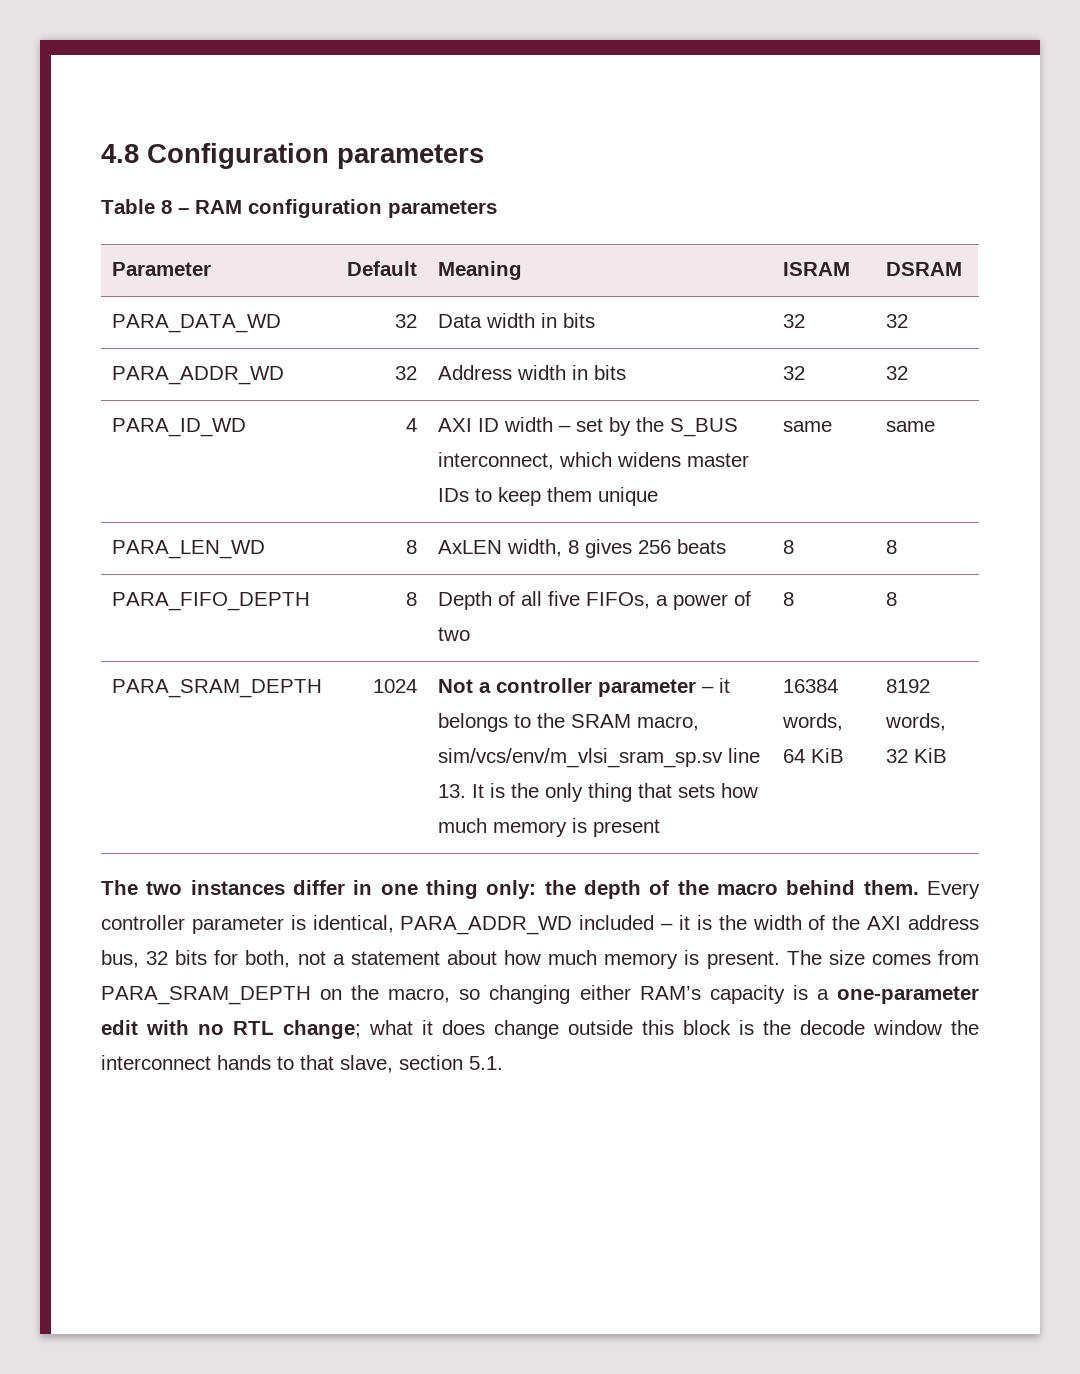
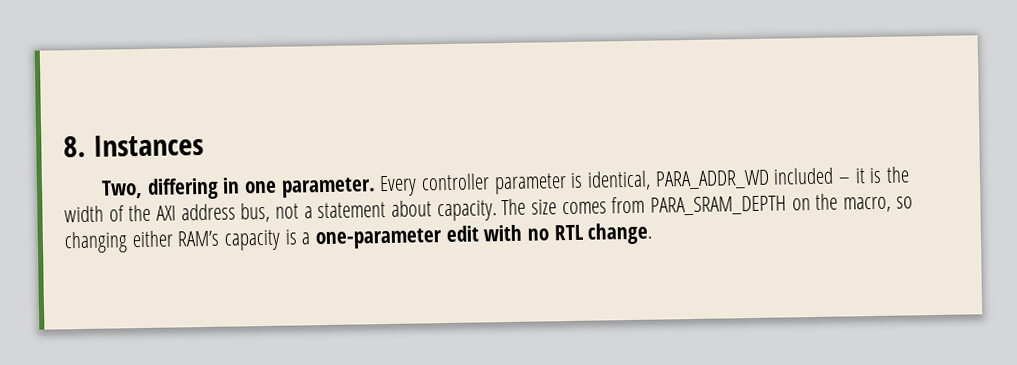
[101,143,484,169] [101,199,497,218] [112,262,212,276] [346,261,417,276] [438,261,523,280] [783,262,851,276] [886,262,963,276] [112,314,282,333] [394,314,417,328] [438,313,596,328] [783,314,806,328] [886,314,909,328] [112,366,285,385] [394,366,417,380] [438,365,627,380] [783,366,806,380] [886,366,909,380] [112,418,247,437] [405,418,417,432] [438,417,739,437] [438,452,750,470] [438,487,659,506] [783,421,833,432] [886,421,936,432] [112,540,266,559] [405,540,417,554] [438,539,727,558] [783,540,795,554] [886,540,898,554] [112,592,311,611] [405,592,417,606] [438,591,752,610] [438,627,471,641] [783,592,795,606] [886,592,898,606] [112,679,323,698] [372,679,417,693] [438,678,731,697] [438,713,700,732] [438,748,761,768] [438,783,759,802] [438,818,661,837] [783,679,839,693] [782,713,844,731] [783,748,845,763] [886,679,931,693] [885,713,947,731] [886,748,948,763] [101,880,919,899] 4.8 Configuration parameters // Table 8 – RAM configuration parameters // Parameter | Default | Meaning | ISRAM | DSRAM // PARA_DATA_WD | 32 | Data width in bits | 32 | 32 // PARA_ADDR_WD | 32 | Address width in bits | 32 | 32 // PARA_ID_WD | 4 | AXI ID width – set by the S_BUS interconnect, which widens master IDs to keep them unique | same | same // PARA_LEN_WD | 8 | AxLEN width, 8 gives 256 beats | 8 | 8 // PARA_FIFO_DEPTH | 8 | Depth of all five FIFOs, a power of two | 8 | 8 // PARA_SRAM_DEPTH | 1024 | Not a controller parameter – it belongs to the SRAM macro, sim/vcs/env/m_vlsi_sram_sp.sv line 13. It is the only thing that sets how much memory is present | 16384 words, 64 KiB | 8192 words, 32 KiB // The two instances differ in one thing only: the depth of the macro behind them. -> [63,134,204,158] [100,177,376,200] 8. Instances // Two, differing in one parameter.
[146,950,780,969] 32 bits for both, not a statement about how much memory is present. -> [275,200,497,222] not a statement about capacity.
[283,1020,979,1039] [101,1055,503,1073] change; what it does change outside this block is the decode window the interconnect hands to that slave, section 5.1. -> [587,222,654,245] change.

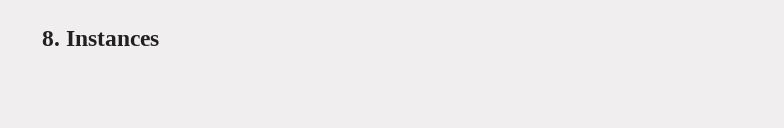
[100,166,910,200] [64,193,913,223] [64,222,654,254] // Two, differing in one parameter. Every controller parameter is identical, PARA_ADDR_WD included – it is the width of the AXI address bus, not a statement about capacity. The size comes from PARA_SRAM_DEPTH on the macro, so changing either RAM’s capacity is a one-parameter edit with no RTL change. -> (160, 38) none

